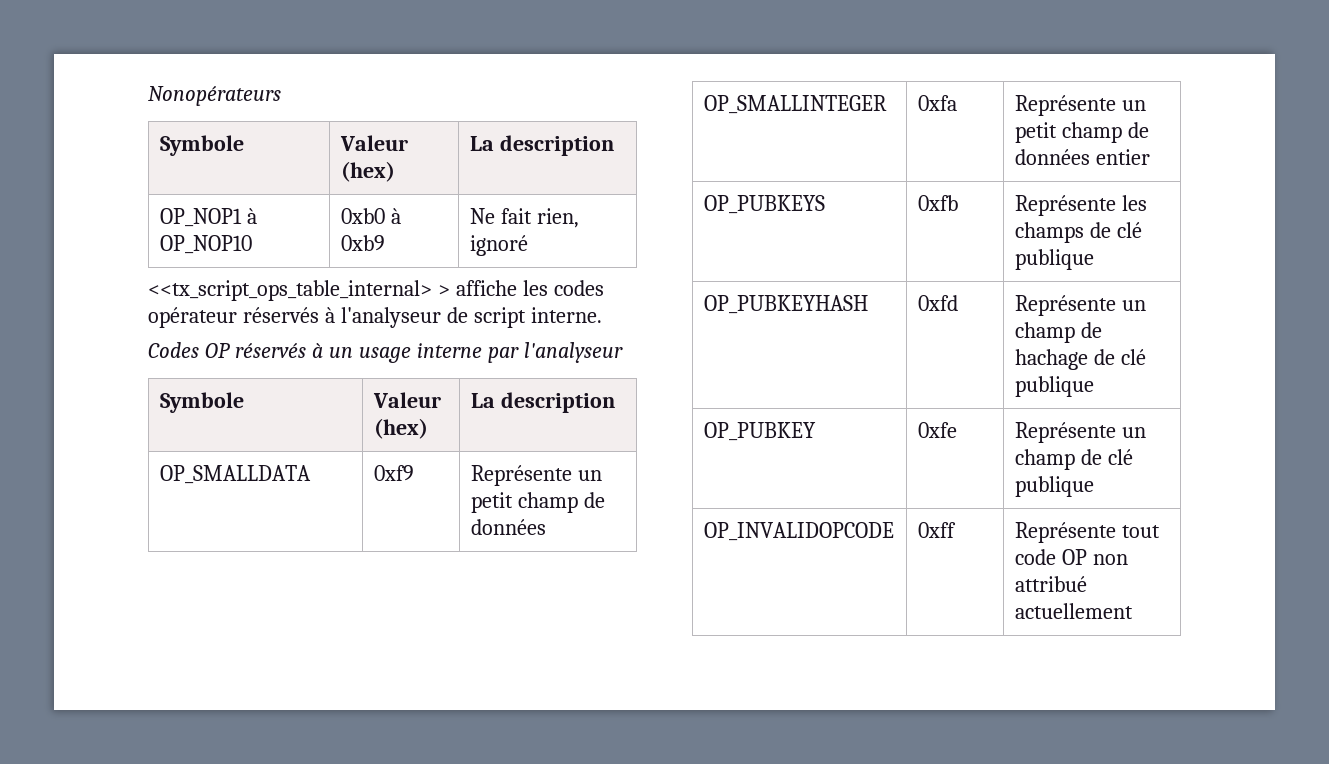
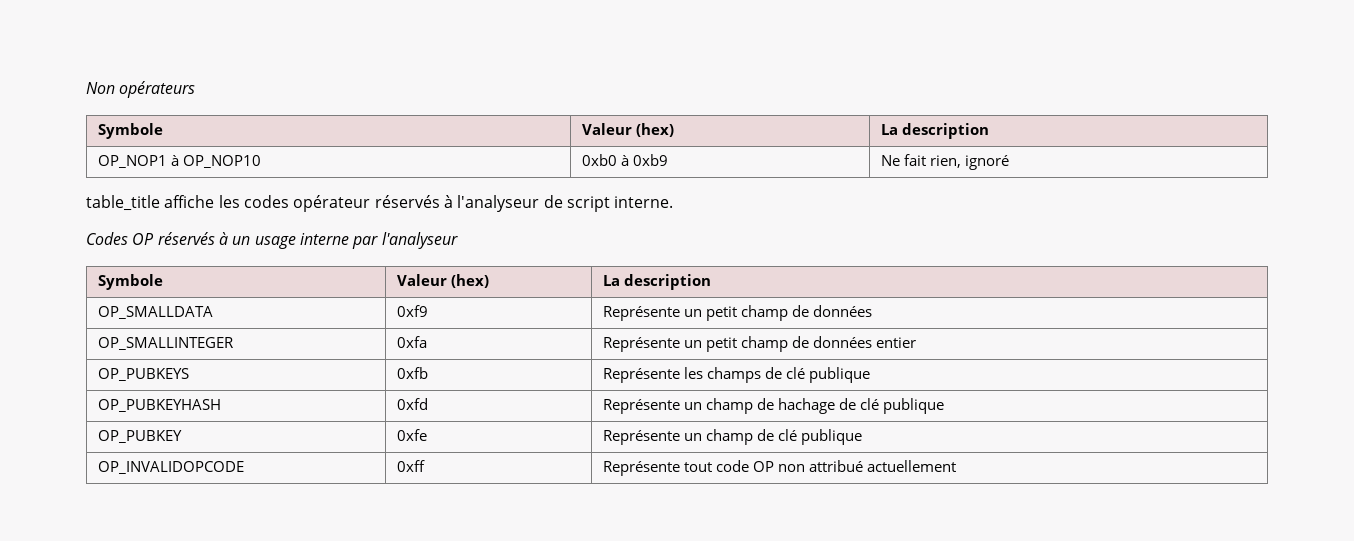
[148,86,281,106] Nonopérateurs -> [86,81,196,98] Non opérateurs
[148,280,450,301] <<tx_script_ops_table_internal> > -> [86,195,160,211] table_title

